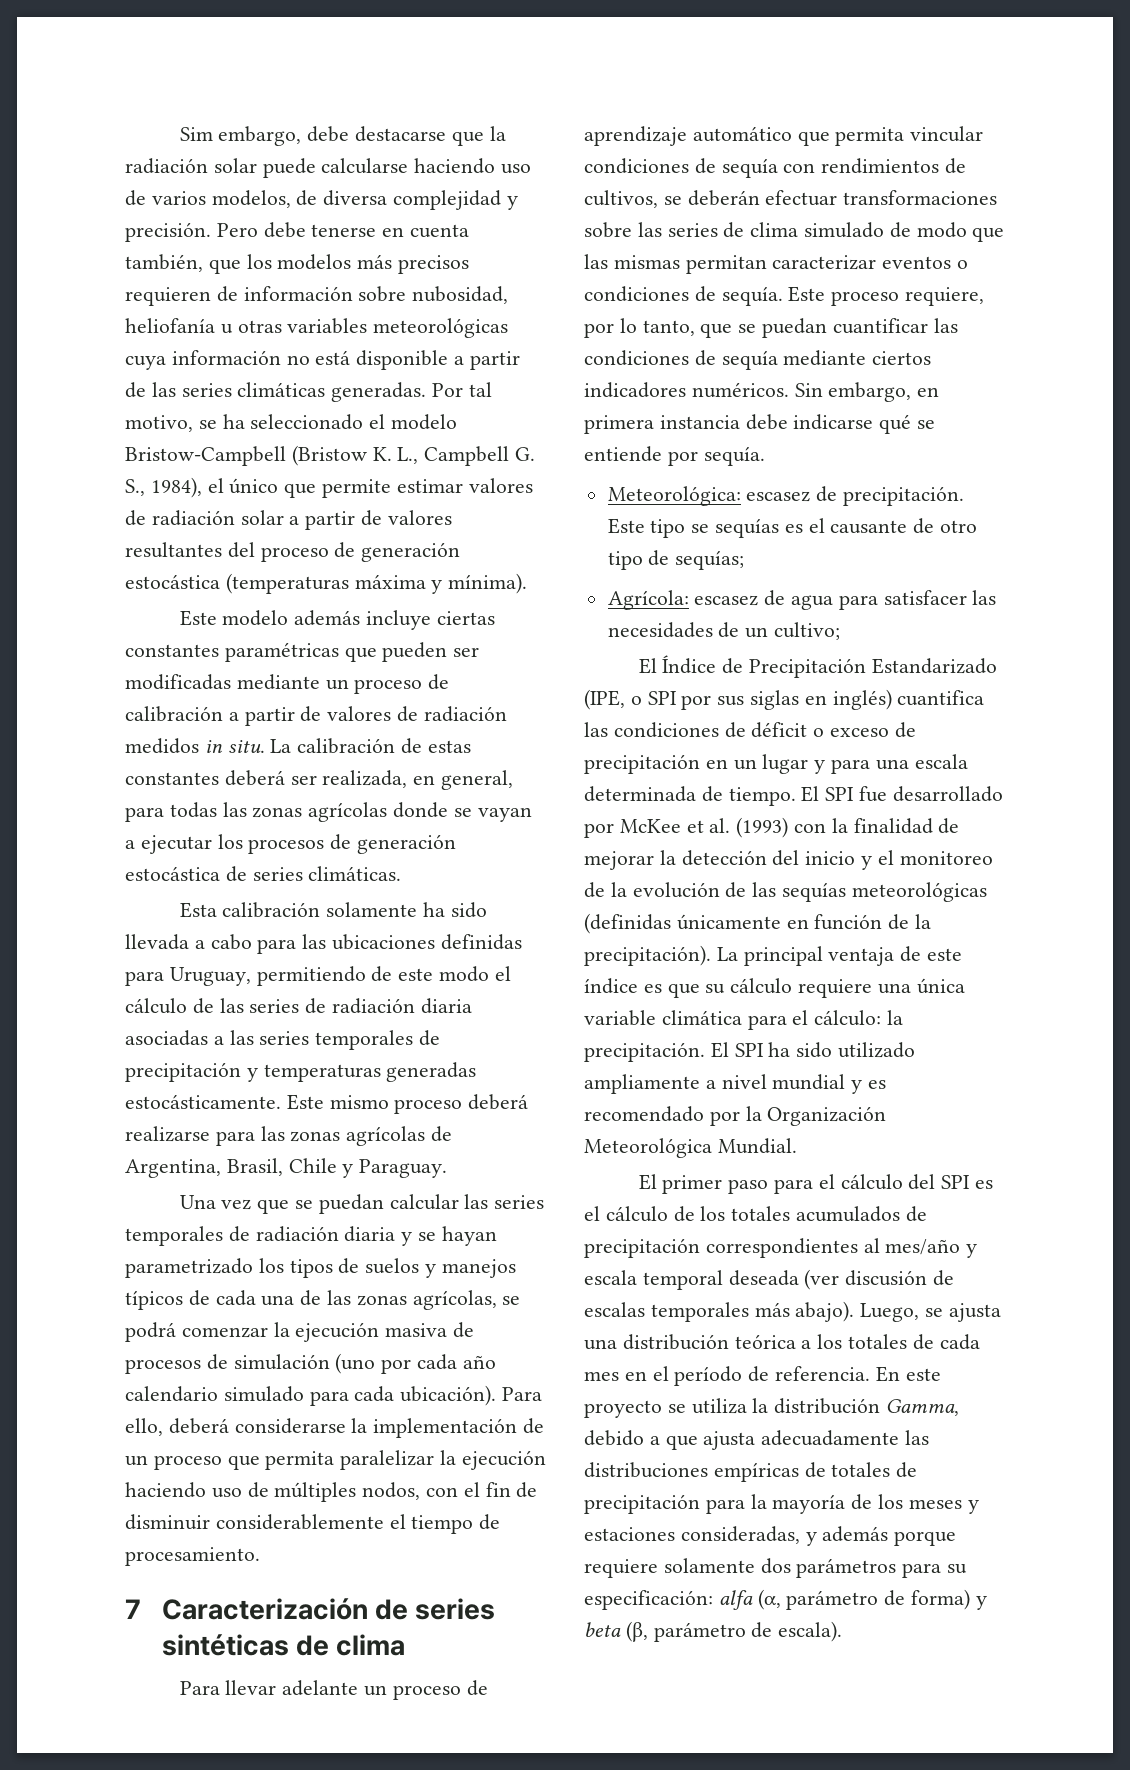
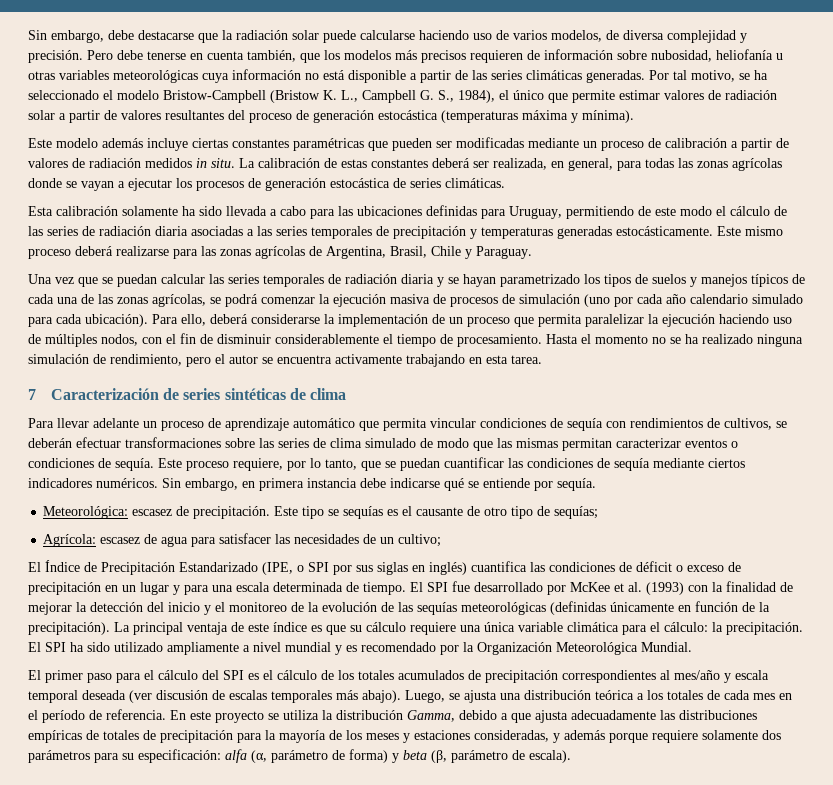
[179,127,213,141] Sim -> [28,30,47,40] Sin
(260, 1556) none -> [546,334,803,347] [28,354,542,367] Hasta el momento no se ha realizado ninguna simulación de rendimiento, pero el autor se encuentra activamente trabajando en esta tarea.

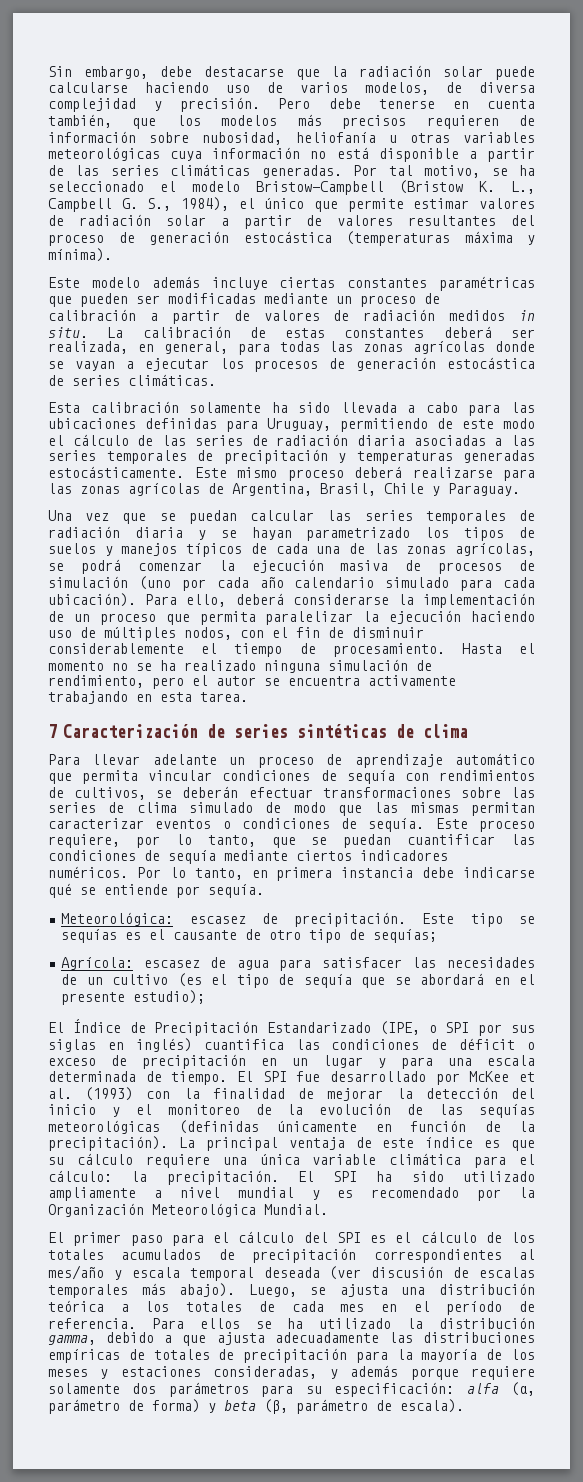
[162,478,238,491] Sin embargo, -> [136,867,243,880] Por lo tanto,
[398,534,442,547] cultivo; -> [112,973,536,988] [61,990,206,1005] cultivo (es el tipo de sequía que se abordará en el presente estudio);
[170,710,319,723] En este proyecto se utiliza -> [151,1318,392,1329] Para ellos se ha utilizado
[407,710,455,722] Gamma, -> [48,1335,96,1345] gamma,

